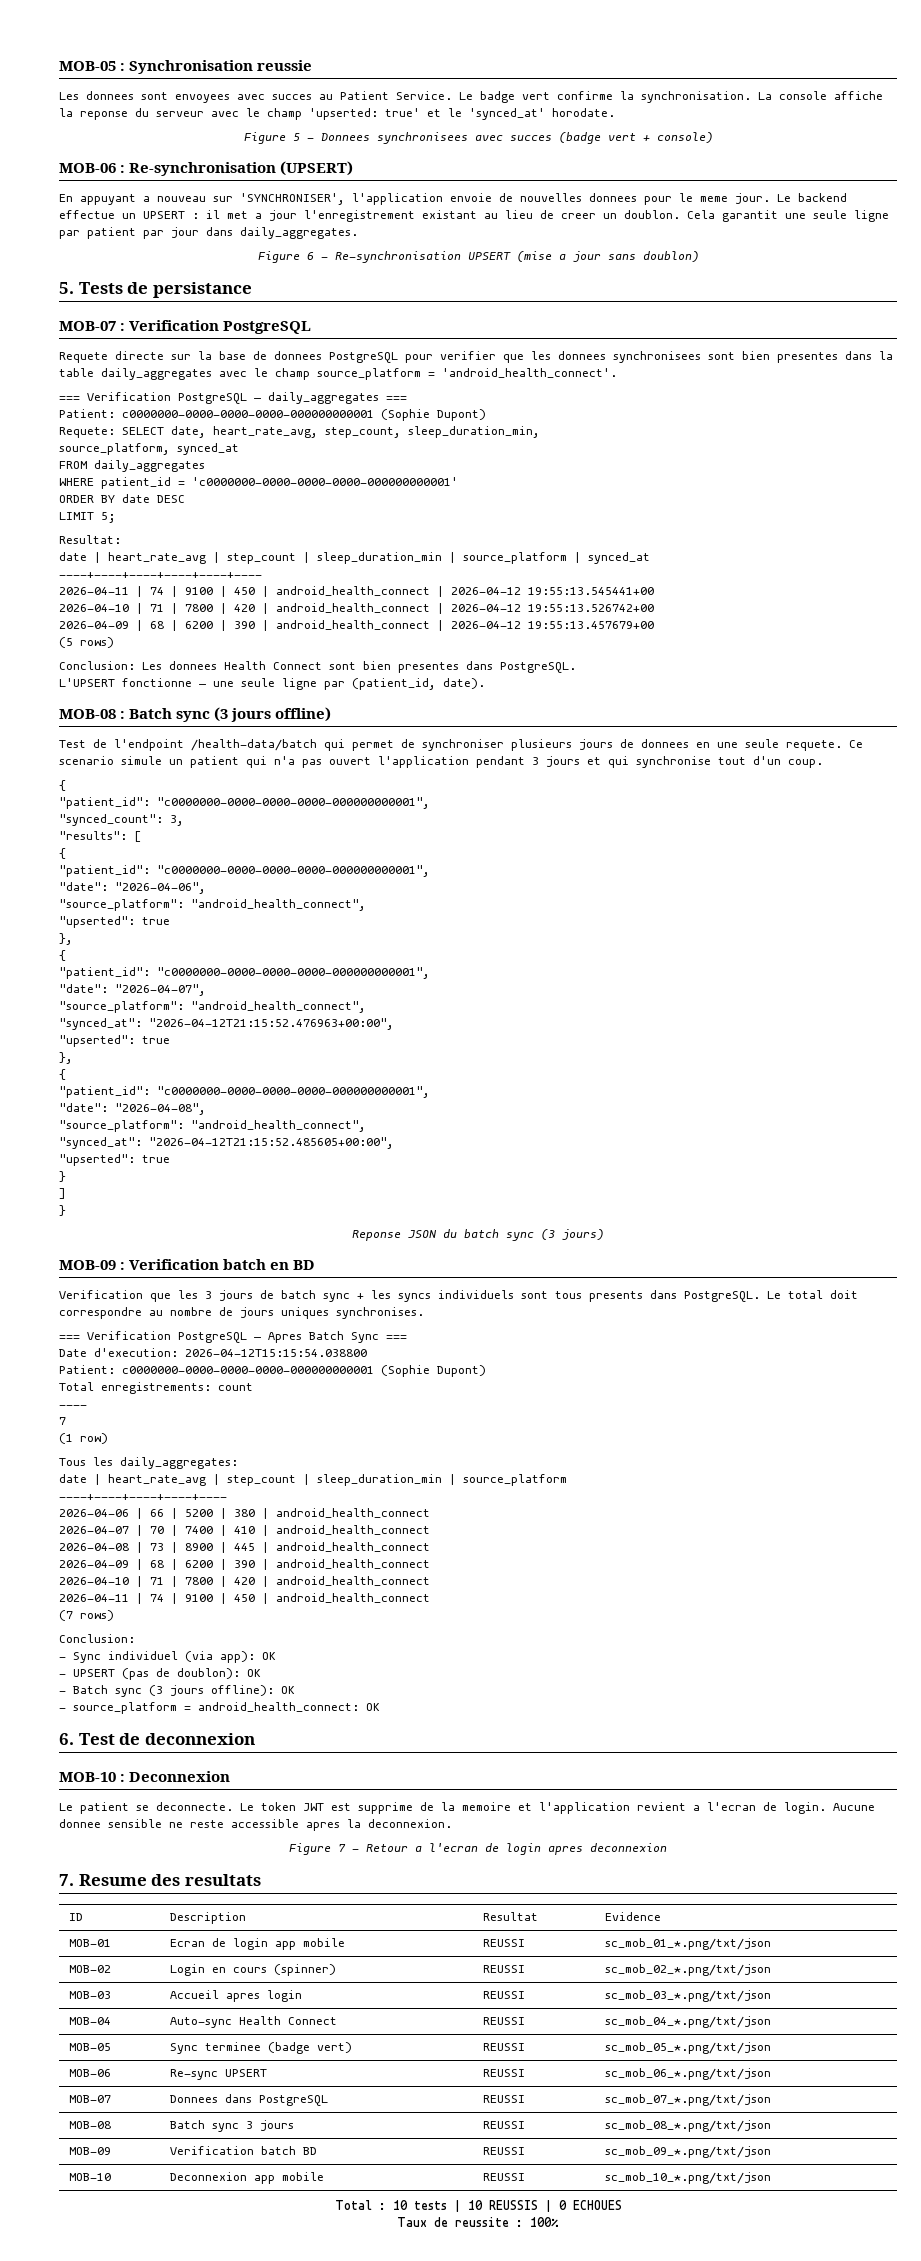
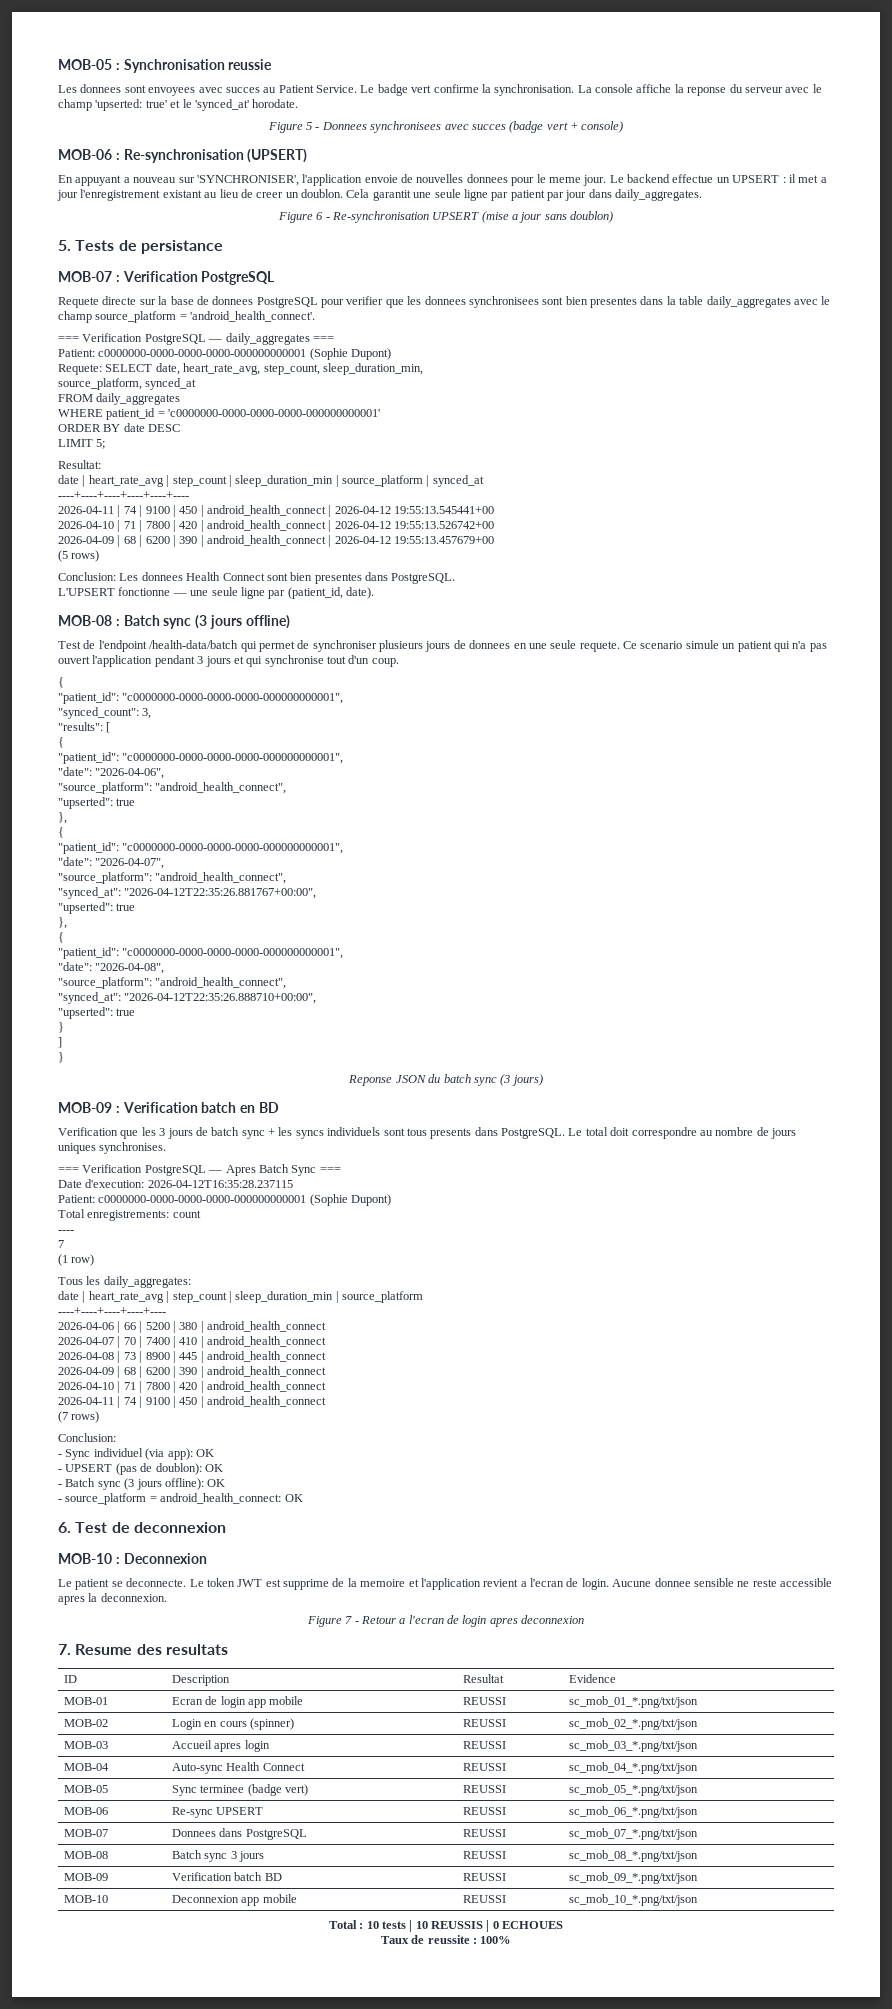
[149,1018,394,1030] "2026-04-12T21:15:52.476963+00:00", -> [124,888,317,899] "2026-04-12T22:35:26.881767+00:00",
[149,1137,394,1149] "2026-04-12T21:15:52.485605+00:00", -> [124,993,317,1004] "2026-04-12T22:35:26.888710+00:00",
[185,1349,367,1357] 2026-04-12T15:15:54.038800 -> [147,1180,293,1188] 2026-04-12T16:35:28.237115

